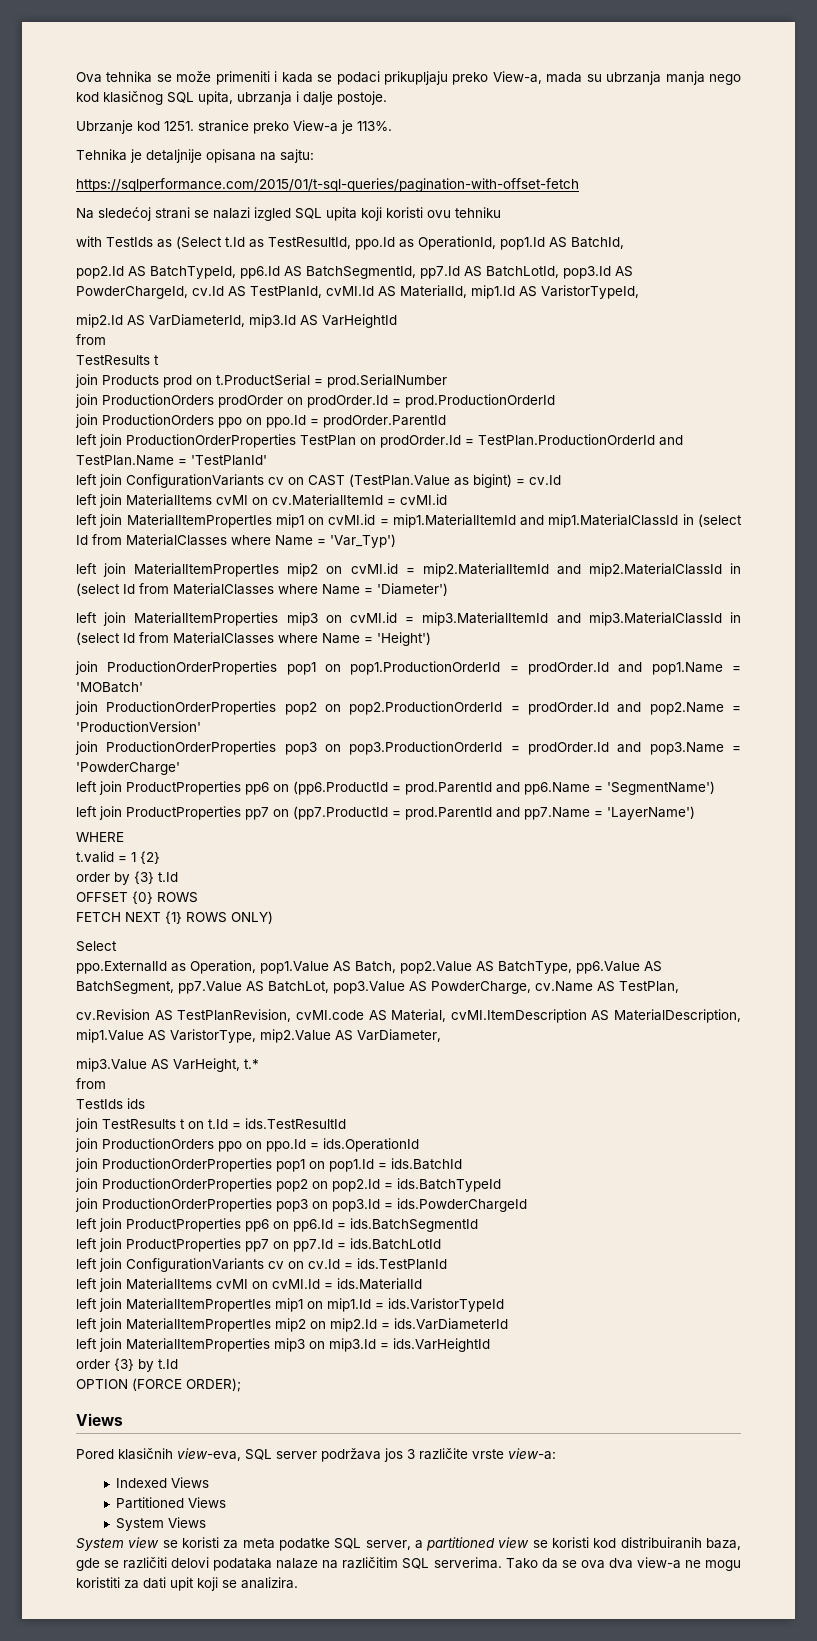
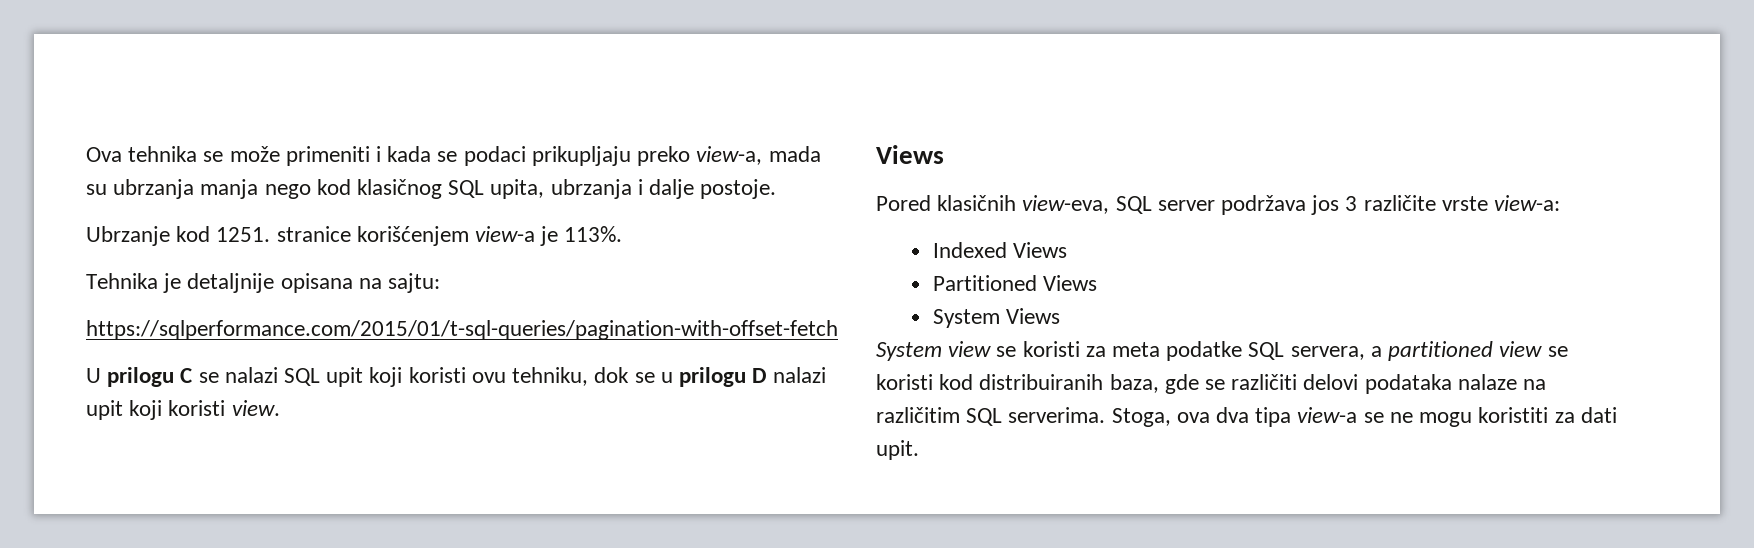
[492,71,542,84] View-a, -> [696,146,763,165] view-a,
[253,120,338,134] preko View-a -> [356,226,536,246] korišćenjem view-a
[76,207,501,221] [76,236,624,250] [76,266,633,279] [76,285,639,299] [76,314,397,328] [76,334,106,345] [76,355,159,365] [75,374,447,388] [75,394,555,408] [75,414,446,428] [76,434,683,448] [76,455,267,466] [76,474,561,488] [76,494,447,508] [76,514,742,528] [76,534,396,548] [76,563,742,577] [76,583,448,596] [76,612,741,626] [76,632,431,646] [75,661,742,675] [76,682,143,693] [75,701,742,715] [76,721,201,732] [75,741,742,755] [76,762,180,775] [76,781,715,795] [76,806,695,820] [76,832,124,842] [76,851,160,864] [76,871,178,885] [76,891,198,904] [76,911,273,924] [76,941,117,952] [76,960,662,974] [76,981,679,994] [76,1009,741,1023] [76,1029,441,1043] [76,1058,259,1072] [76,1078,106,1089] [76,1098,145,1109] [75,1118,346,1132] [75,1138,419,1152] [75,1158,462,1172] [75,1178,501,1192] [75,1198,527,1212] [76,1218,478,1232] [76,1238,441,1252] [76,1258,447,1272] [76,1278,422,1292] [76,1298,504,1312] [76,1318,508,1332] [76,1338,490,1352] [76,1358,178,1372] [76,1378,241,1392] Na sledećoj strani se nalazi izgled SQL upita koji koristi ovu tehniku // with TestIds as (Select t.Id as TestResultId, ppo.Id as OperationId, pop1.Id AS BatchId, // pop2.Id AS BatchTypeId, pp6.Id AS BatchSegmentId, pp7.Id AS BatchLotId, pop3.Id AS PowderChargeId, cv.Id AS TestPlanId, cvMI.Id AS MaterialId, mip1.Id AS VaristorTypeId, // mip2.Id AS VarDiameterId, mip3.Id AS VarHeightId // from // TestResults t // join Products prod on t.ProductSerial = prod.SerialNumber // join ProductionOrders prodOrder on prodOrder.Id = prod.ProductionOrderId // join ProductionOrders ppo on ppo.Id = prodOrder.ParentId // left join ProductionOrderProperties TestPlan on prodOrder.Id = TestPlan.ProductionOrderId and TestPlan.Name = 'TestPlanId' // left join ConfigurationVariants cv on CAST (TestPlan.Value as bigint) = cv.Id // left join MaterialItems cvMI on cv.MaterialItemId = cvMI.id // left join MaterialItemPropertIes mip1 on cvMI.id = mip1.MaterialItemId and mip1.MaterialClassId in (select Id from MaterialClasses where Name = 'Var_Typ') // left join MaterialItemPropertIes mip2 on cvMI.id = mip2.MaterialItemId and mip2.MaterialClassId in (select Id from MaterialClasses where Name = 'Diameter') // left join MaterialItemProperties mip3 on cvMI.id = mip3.MaterialItemId and mip3.MaterialClassId in (select Id from MaterialClasses where Name = 'Height') // join ProductionOrderProperties pop1 on pop1.ProductionOrderId = prodOrder.Id and pop1.Name = 'MOBatch' // join ProductionOrderProperties pop2 on pop2.ProductionOrderId = prodOrder.Id and pop2.Name = 'ProductionVersion' // join ProductionOrderProperties pop3 on pop3.ProductionOrderId = prodOrder.Id and pop3.Name = 'PowderCharge' // left join ProductProperties pp6 on (pp6.ProductId = prod.ParentId and pp6.Name = 'SegmentName') // left join ProductProperties pp7 on (pp7.ProductId = prod.ParentId and pp7.Name = 'LayerName') // WHERE // t.valid = 1 {2} // order by {3} t.Id // OFFSET {0} ROWS // FETCH NEXT {1} ROWS ONLY) // Select // ppo.ExternalId as Operation, pop1.Value AS Batch, pop2.Value AS BatchType, pp6.Value AS BatchSegment, pp7.Value AS BatchLot, pop3.Value AS PowderCharge, cv.Name AS TestPlan, // cv.Revision AS TestPlanRevision, cvMI.code AS Material, cvMI.ItemDescription AS MaterialDescription, mip1.Value AS VaristorType, mip2.Value AS VarDiameter, // mip3.Value AS VarHeight, t.* // from // TestIds ids // join TestResults t on t.Id = ids.TestResultId // join ProductionOrders ppo on ppo.Id = ids.OperationId // join ProductionOrderProperties pop1 on pop1.Id = ids.BatchId // join ProductionOrderProperties pop2 on pop2.Id = ids.BatchTypeId // join ProductionOrderProperties pop3 on pop3.Id = ids.PowderChargeId // left join ProductProperties pp6 on pp6.Id = ids.BatchSegmentId // left join ProductProperties pp7 on pp7.Id = ids.BatchLotId // left join ConfigurationVariants cv on cv.Id = ids.TestPlanId // left join MaterialItems cvMI on cvMI.Id = ids.MaterialId // left join MaterialItemPropertIes mip1 on mip1.Id = ids.VaristorTypeId // left join MaterialItemPropertIes mip2 on mip2.Id = ids.VarDiameterId // left join MaterialItemProperties mip3 on mip3.Id = ids.VarHeightId // order {3} by t.Id // OPTION (FORCE ORDER); -> [86,367,827,387] [86,400,280,420] U prilogu C se nalazi SQL upit koji koristi ovu tehniku, dok se u prilogu D nalazi upit koji koristi view.
[365,1540,411,1550] server, -> [1290,346,1365,360] servera,
[505,1557,681,1569] Tako da se ova dva view-a -> [1111,407,1384,427] Stoga, ova dva tipa view-a se
[170,1577,298,1591] upit koji se analizira. -> [876,440,919,460] upit.

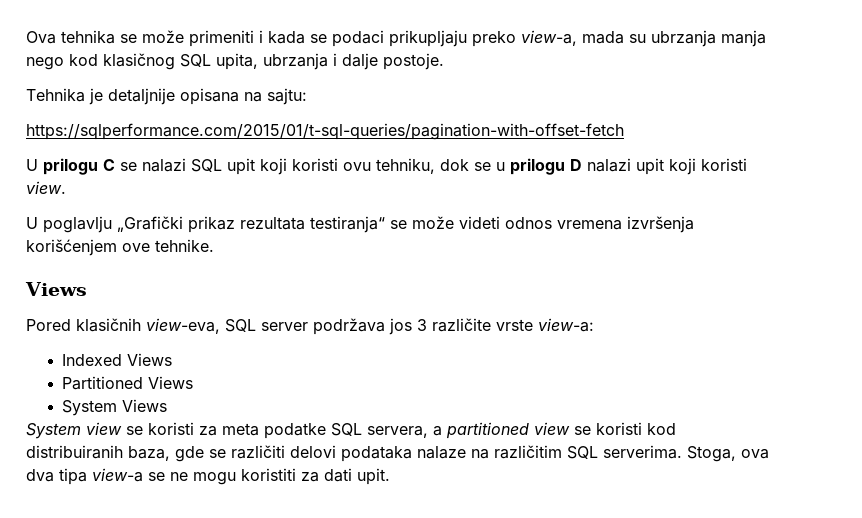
[86,226,623,246] // Ubrzanje kod 1251. stranice korišćenjem view-a je 113%. -> (444, 61) none
(280, 408) none -> [26,216,694,233] [26,239,214,256] // U poglavlju „Grafički prikaz rezultata testiranja“ se može videti odnos vremena izvršenja korišćenjem ove tehnike.

